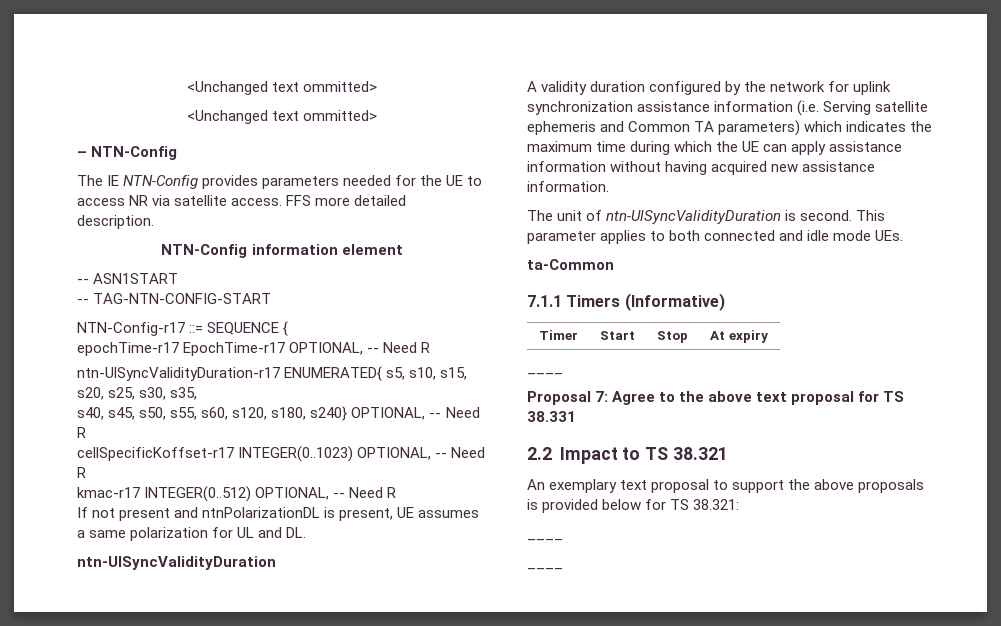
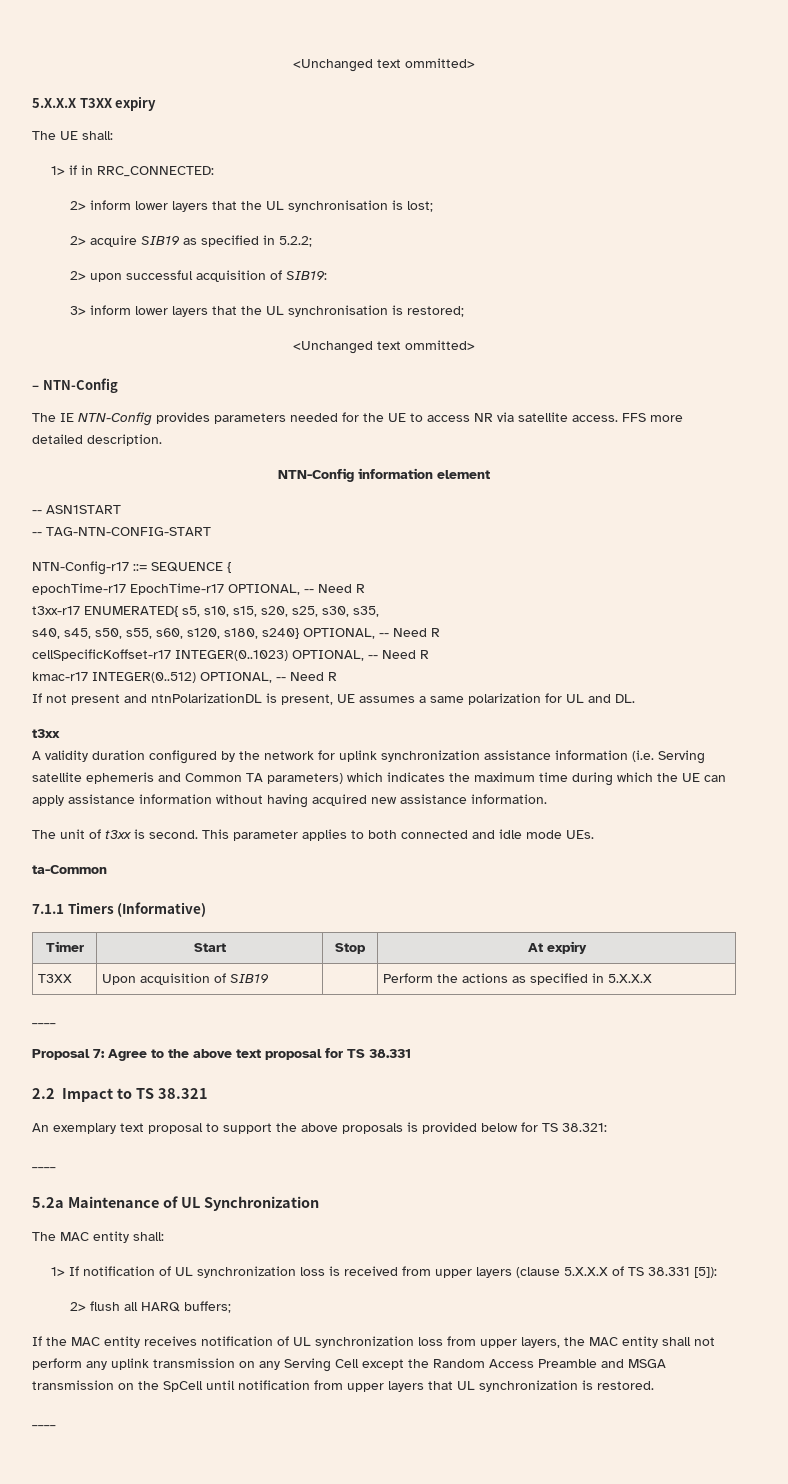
[186,81,378,95] <Unchanged text ommitted> -> [293,58,475,72] [32,96,157,111] [32,131,113,140] [51,165,215,177] [70,200,434,212] [70,235,313,247] [70,270,328,282] [70,305,465,317] <Unchanged text ommitted> // 5.X.X.X T3XX expiry // The UE shall: // 1> if in RRC_CONNECTED: // 2> inform lower layers that the UL synchronisation is lost; // 2> acquire SIB19 as specified in 5.2.2; // 2> upon successful acquisition of SIB19: // 3> inform lower layers that the UL synchronisation is restored;
[77,367,280,381] ntn-UlSyncValidityDuration-r17 -> [32,606,80,615] t3xx-r17
[77,556,276,570] ntn-UlSyncValidityDuration -> [32,729,60,738] t3xx
[606,210,782,224] ntn-UlSyncValidityDuration -> [105,830,132,839] t3xx
(768, 336) none -> [38,974,73,983] [102,973,270,985] [383,973,653,985] // T3XX | Upon acquisition of SIB19 | | Perform the actions as specified in 5.X.X.X
(563, 540) none -> [32,1196,319,1211] [32,1231,164,1243] [51,1266,718,1278] [70,1301,232,1313] [32,1336,715,1348] [32,1358,666,1372] [32,1380,654,1392] // 5.2a Maintenance of UL Synchronization // The MAC entity shall: // 1> If notification of UL synchronization loss is received from upper layers (clause 5.X.X.X of TS 38.331 [5]): // 2> flush all HARQ buffers; // If the MAC entity receives notification of UL synchronization loss from upper layers, the MAC entity shall not perform any uplink transmission on any Serving Cell except the Random Access Preamble and MSGA transmission on the SpCell until notification from upper layers that UL synchronization is restored.

